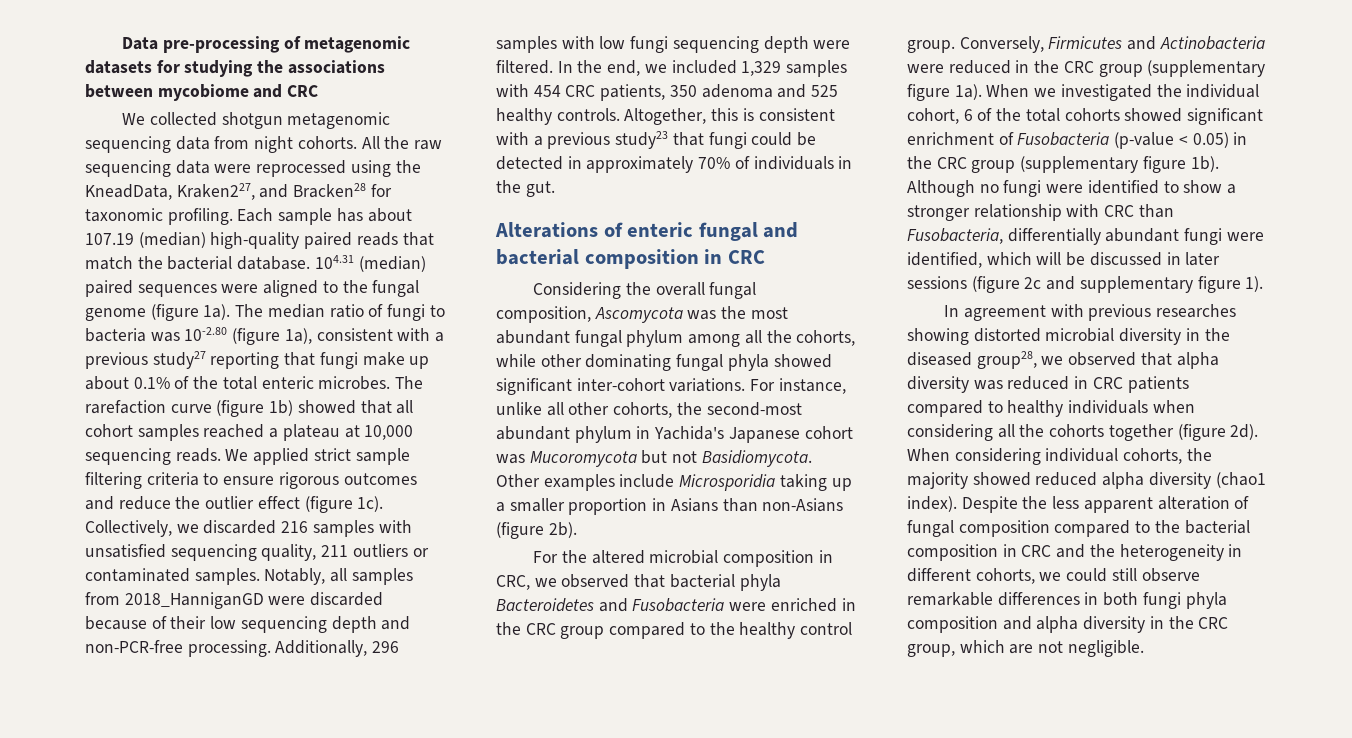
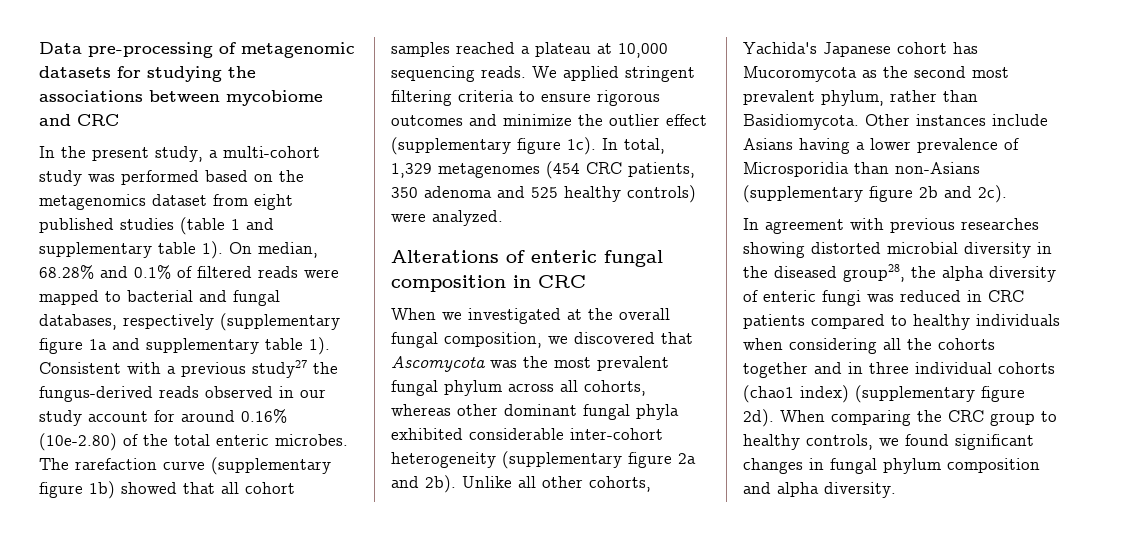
[122,112,391,129] [85,136,443,153] [85,160,421,177] [85,183,392,200] [85,208,412,225] [85,232,434,249] [85,255,426,272] [85,280,420,297] [85,304,445,321] [85,327,445,345] [85,351,430,369] [85,376,170,390] We collected shotgun metagenomic sequencing data from night cohorts. All the raw sequencing data were reprocessed using the KneadData, Kraken227, and Bracken28 for taxonomic profiling. Each sample has about 107.19 (median) high-quality paired reads that match the bacterial database. 104.31 (median) paired sequences were aligned to the fungal genome (figure 1a). The median ratio of fungi to bacteria was 10-2.80 (figure 1a), consistent with a previous study27 reporting that fungi make up about 0.1% -> [39,146,320,162] [39,170,304,186] [39,194,293,210] [39,217,274,235] [39,241,318,259] [39,265,339,279] [39,290,280,306] [39,313,340,331] [39,337,330,355] [39,360,338,378] [39,386,326,402] [39,409,287,426] [39,433,117,451] In the present study, a multi-cohort study was performed based on the metagenomics dataset from eight published studies (table 1 and supplementary table 1). On median, 68.28% and 0.1% of filtered reads were mapped to bacterial and fungal databases, respectively (supplementary figure 1a and supplementary table 1). Consistent with a previous study27 the fungus-derived reads observed in our study account for around 0.16% (10e-2.80)
[216,400,265,417] (figure -> [211,457,331,475] [39,482,83,498] (supplementary figure
[313,448,410,465] strict sample -> [625,66,695,82] stringent
[118,496,171,510] reduce -> [503,114,572,126] minimize
[304,496,384,513] [85,520,412,537] [85,544,429,561] [85,568,413,585] [85,592,384,609] [85,616,411,633] [85,640,400,657] [496,36,851,53] [496,60,848,77] [496,84,561,97] (figure 1c). Collectively, we discarded 216 samples with unsatisfied sequencing quality, 211 outliers or contaminated samples. Notably, all samples from 2018_HanniganGD were discarded because of their low sequencing depth and non-PCR-free processing. Additionally, 296 samples with low fungi sequencing depth were filtered. In the end, we included 1,329 samples with 454 -> [391,137,665,155] [391,161,580,179] (supplementary figure 1c). In total, 1,329 metagenomes (454
[556,108,835,125] [496,131,817,149] [496,156,853,173] [496,180,555,197] controls. Altogether, this is consistent with a previous study23 that fungi could be detected in approximately 70% of individuals in the gut. -> [627,185,696,203] [391,210,503,226] controls) were analyzed.
[763,222,799,238] [496,249,579,265] and bacterial -> (663, 258) none
[533,282,622,299] Considering -> [391,308,582,324] When we investigated at
(591, 314) none -> [548,332,693,344] we discovered that
[496,330,856,347] [496,354,832,371] [496,378,846,395] [496,402,802,418] [496,426,853,443] [496,450,812,467] [496,474,852,491] [496,498,844,515] [496,522,577,539] [533,550,833,567] [496,574,781,591] [496,598,856,612] [496,622,853,639] [907,36,1265,53] [907,60,1266,77] [907,84,1260,101] [907,108,1264,125] [907,132,1248,149] [907,156,1219,173] [907,180,1237,197] [907,204,1174,221] [907,228,1264,245] [907,252,1221,268] [907,276,1264,293] abundant fungal phylum among all the cohorts, while other dominating fungal phyla showed significant inter-cohort variations. For instance, unlike all other cohorts, the second-most abundant phylum in Yachida's Japanese cohort was Mucoromycota but not Basidiomycota. Other examples include Microsporidia taking up a smaller proportion in Asians than non-Asians (figure 2b). // For the altered microbial composition in CRC, we observed that bacterial phyla Bacteroidetes and Fusobacteria were enriched in the CRC group compared to the healthy control group. Conversely, Firmicutes and Actinobacteria were reduced in the CRC group (supplementary figure 1a). When we investigated the individual cohort, 6 of the total cohorts showed significant enrichment of Fusobacteria (p-value < 0.05) in the CRC group (supplementary figure 1b). Although no fungi were identified to show a stronger relationship with CRC than Fusobacteria, differentially abundant fungi were identified, which will be discussed in later sessions (figure 2c and supplementary figure 1). -> [597,356,669,371] [391,380,646,396] [391,404,679,420] [391,428,663,440] [391,451,696,469] [391,475,651,493] [743,42,978,57] [743,66,1009,82] [743,90,978,106] [743,114,1048,130] [743,138,1019,154] [743,162,980,177] [743,185,1007,203] prevalent fungal phylum across all cohorts, whereas other dominant fungal phyla exhibited considerable inter-cohort heterogeneity (supplementary figure 2a and 2b). Unlike all other cohorts, Yachida's Japanese cohort has Mucoromycota as the second most prevalent phylum, rather than Basidiomycota. Other instances include Asians having a lower prevalence of Microsporidia than non-Asians (supplementary figure 2b and 2c).
[1041,352,1219,369] [907,376,969,393] we observed that alpha diversity -> [911,266,1056,282] [743,290,861,306] the alpha diversity of enteric fungi
[1177,424,1259,441] [907,448,1212,465] [907,472,1266,489] [907,496,1250,513] [907,520,1250,537] [907,544,1243,561] [907,568,1200,584] [907,592,1227,609] [907,616,1229,633] [907,640,1144,657] (figure 2d). When considering individual cohorts, the majority showed reduced alpha diversity (chao1 index). Despite the less apparent alteration of fungal composition compared to the bacterial composition in CRC and the heterogeneity in different cohorts, we could still observe remarkable differences in both fungi phyla composition and alpha diversity in the CRC group, which are not negligible. -> [814,362,1055,374] [743,385,1025,403] [743,409,1057,427] [743,434,1034,450] [743,458,1040,474] [743,482,896,498] and in three individual cohorts (chao1 index) (supplementary figure 2d). When comparing the CRC group to healthy controls, we found significant changes in fungal phylum composition and alpha diversity.

